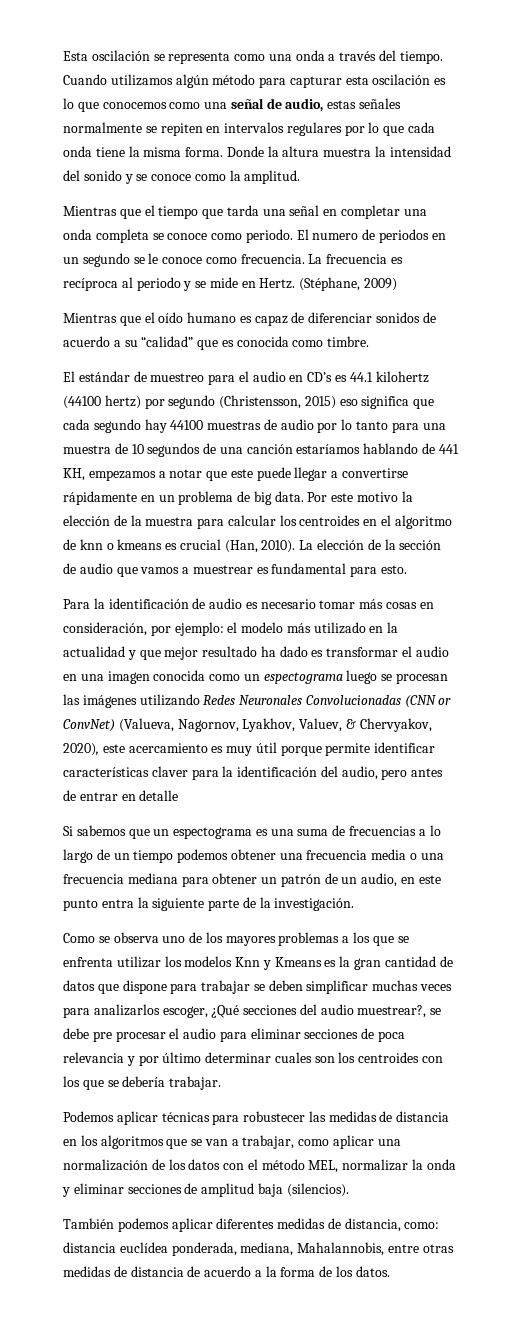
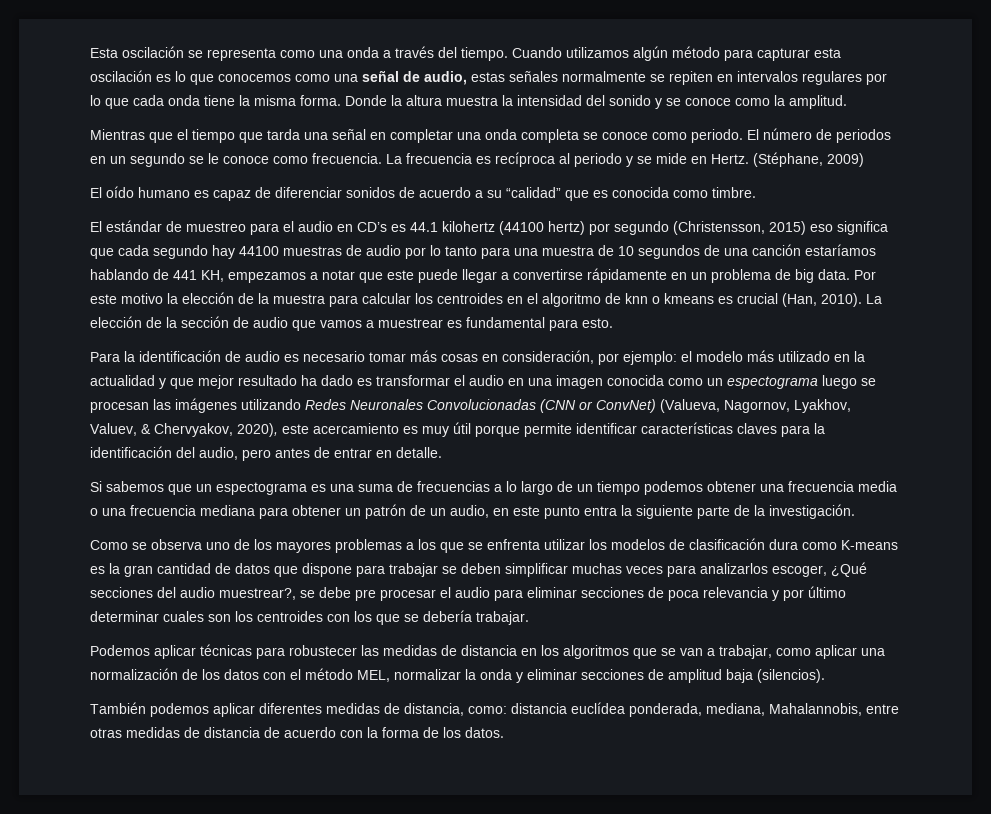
[312,233,359,240] numero -> [763,128,812,140] número
[63,312,155,326] Mientras que el -> [90,187,102,198] El
[151,766,188,777] claver -> [737,423,777,434] claves
[139,790,179,801] detalle -> [396,447,442,458] detalle.
[235,957,322,970] Knn y Kmeans -> [669,538,898,550] de clasificación dura como K-means
[254,1270,262,1277] a -> [340,730,363,738] con

